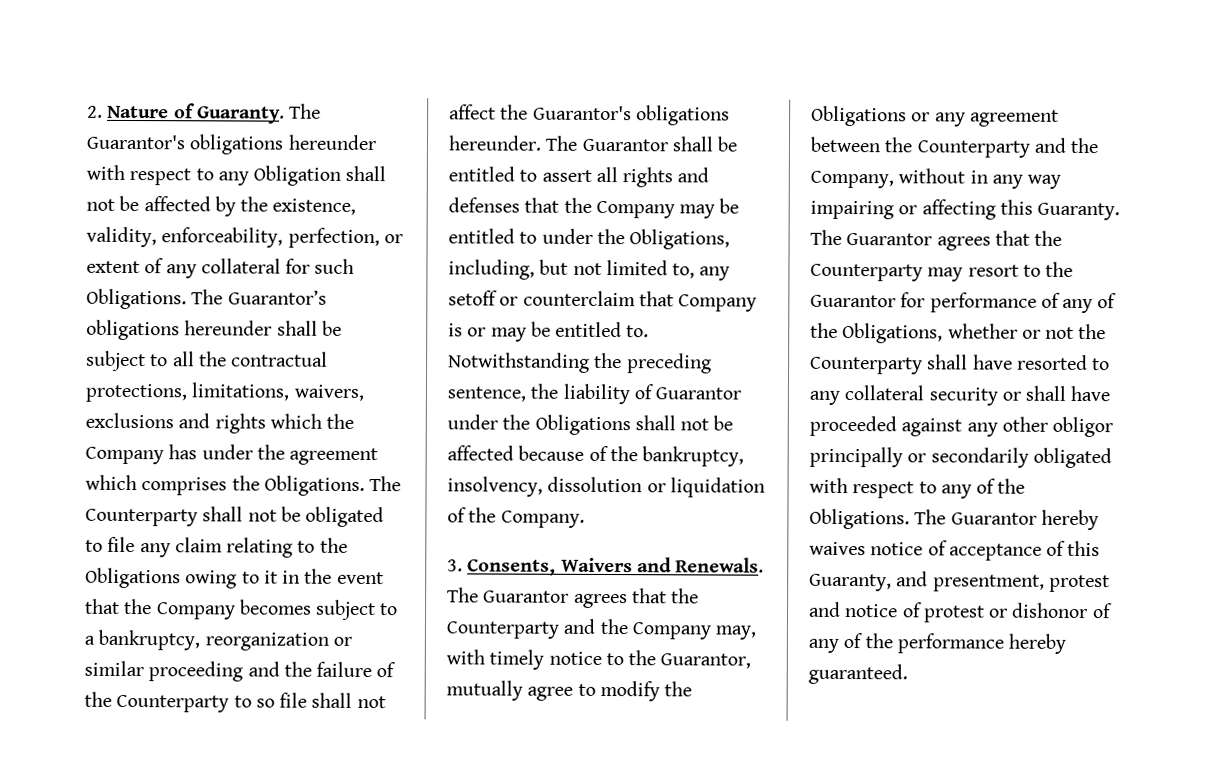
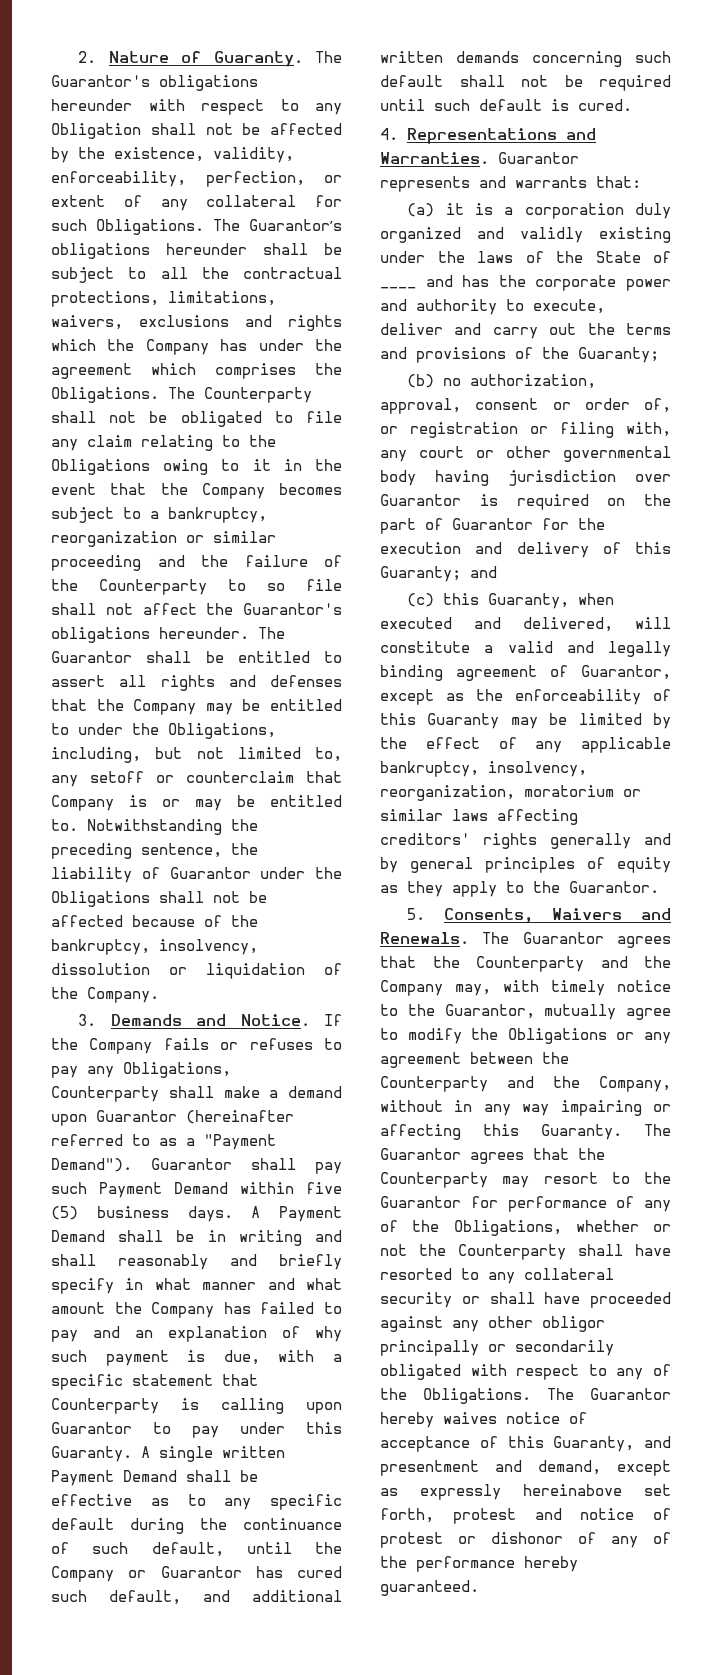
(463, 565) none -> [110,1014,343,1026] [51,1038,342,1054] [51,1062,231,1078] [51,1086,342,1102] [51,1110,294,1126] [51,1134,276,1150] [51,1158,342,1174] [51,1182,342,1198] [51,1206,342,1222] [51,1230,342,1246] [51,1254,342,1270] [51,1278,342,1294] [51,1302,342,1318] [51,1326,342,1342] [51,1350,342,1366] [51,1374,258,1390] [51,1398,342,1414] [51,1422,342,1438] [51,1446,285,1462] [51,1470,258,1486] [51,1494,342,1510] [51,1518,342,1534] [51,1542,342,1557] [51,1566,342,1582] [51,1590,342,1605] [380,51,671,67] [380,75,671,91] [380,99,632,111] [380,128,596,144] [380,152,579,164] [380,176,641,192] [407,203,671,219] [380,227,671,243] [380,251,671,263] [380,287,416,289] [425,275,671,291] [380,299,605,315] [380,323,671,339] [380,347,659,363] [407,374,597,389] [380,398,671,414] [380,422,671,438] [380,446,671,462] [380,470,671,486] [380,494,671,510] [380,518,605,534] [380,542,671,558] [380,566,497,582] [407,593,615,609] [380,617,671,632] [380,641,671,657] [380,665,671,681] [380,689,671,705] [380,713,671,729] [380,737,671,753] [380,761,587,777] [380,785,641,801] [380,809,578,825] [380,833,671,849] [380,857,671,873] [380,881,659,897] [407,908,426,920] Demands and Notice. If the Company fails or refuses to pay any Obligations, Counterparty shall make a demand upon Guarantor (hereinafter referred to as a "Payment Demand"). Guarantor shall pay such Payment Demand within five (5) business days. A Payment Demand shall be in writing and shall reasonably and briefly specify in what manner and what amount the Company has failed to pay and an explanation of why such payment is due, with a specific statement that Counterparty is calling upon Guarantor to pay under this Guaranty. A single written Payment Demand shall be effective as to any specific default during the continuance of such default, until the Company or Guarantor has cured such default, and additional written demands concerning such default shall not be required until such default is cured. // 4. Representations and Warranties. Guarantor represents and warrants that: // (a) it is a corporation duly organized and validly existing under the laws of the State of ____ and has the corporate power and authority to execute, deliver and carry out the terms and provisions of the Guaranty; // (b) no authorization, approval, consent or order of, or registration or filing with, any court or other governmental body having jurisdiction over Guarantor is required on the part of Guarantor for the execution and delivery of this Guaranty; and // (c) this Guaranty, when executed and delivered, will constitute a valid and legally binding agreement of Guarantor, except as the enforceability of this Guaranty may be limited by the effect of any applicable bankruptcy, insolvency, reorganization, moratorium or similar laws affecting creditors' rights generally and by general principles of equity as they apply to the Guarantor. // 5.
[932,574,1045,592] presentment, -> [380,1460,671,1476] [380,1484,671,1500] [380,1508,434,1523] presentment and demand, except as expressly hereinabove set forth,

